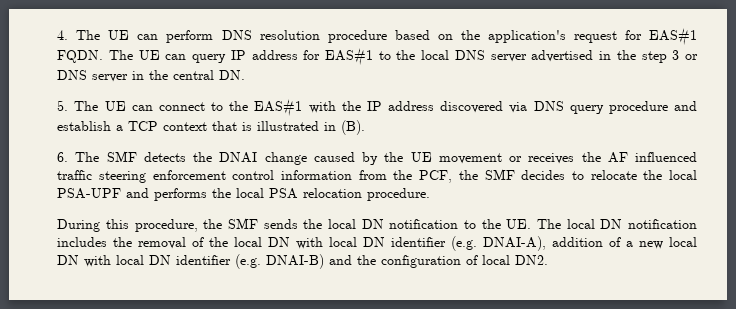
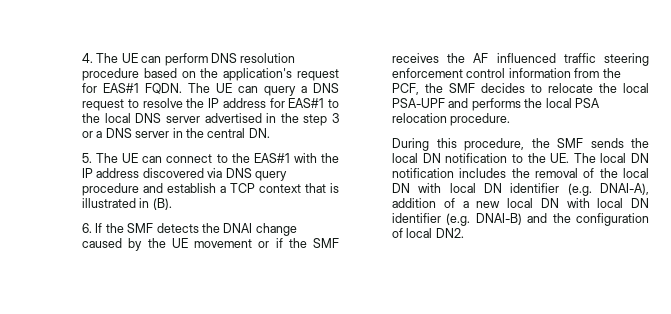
(227, 58) none -> [301,83,340,93] [82,98,205,111] a DNS request to resolve the
(698, 57) none -> [96,131,103,138] a
[75,152,100,162] The -> [95,223,124,233] If the
(523, 159) none -> [275,238,340,248] if the SMF

